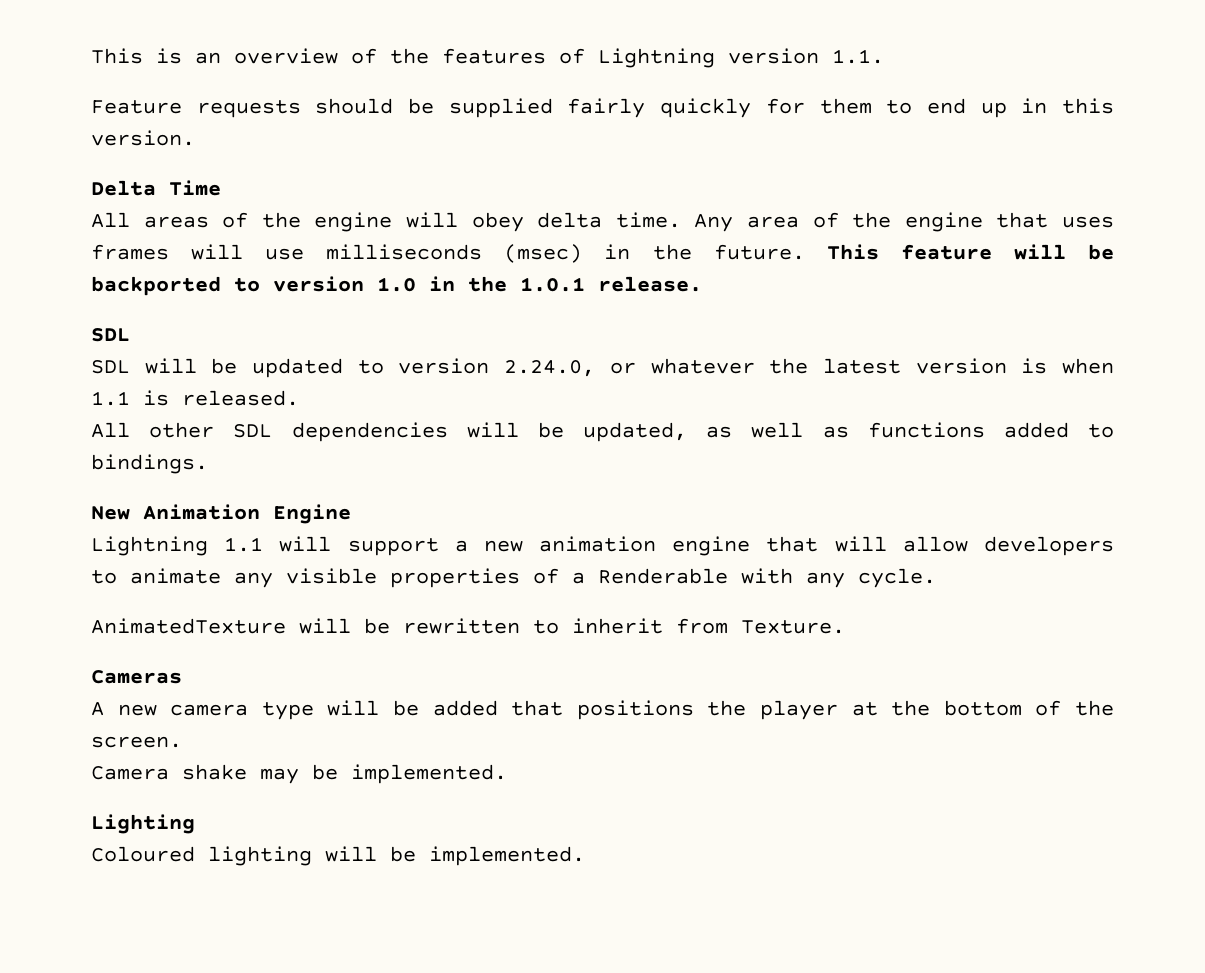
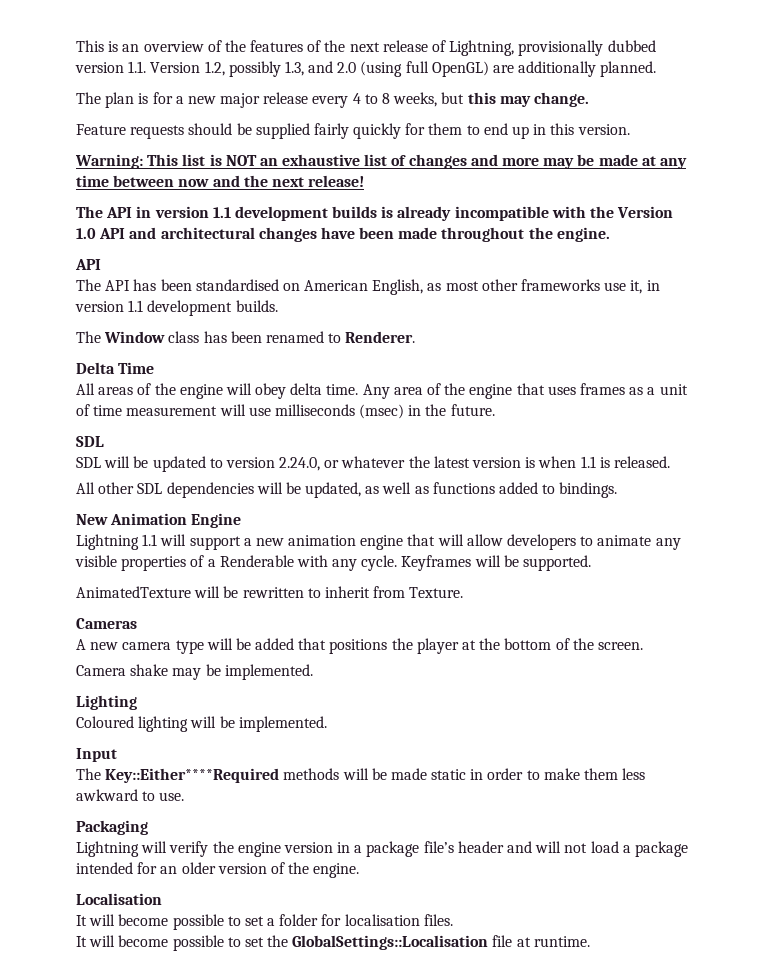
[598,48,884,68] Lightning version 1.1. -> [324,40,656,56] [75,61,657,77] [76,92,589,108] the next release of Lightning, provisionally dubbed version 1.1. Version 1.2, possibly 1.3, and 2.0 (using full OpenGL) are additionally planned. // The plan is for a new major release every 4 to 8 weeks, but this may change.
(195, 138) none -> [75,154,687,169] [76,175,365,187] [76,206,674,221] [76,227,610,242] [75,259,101,270] [76,279,660,295] [75,300,278,316] [76,331,416,343] // Warning: This list is NOT an exhaustive list of changes and more may be made at any time between now and the next release! // The API in version 1.1 development builds is already incompatible with the Version 1.0 API and architectural changes have been made throughout the engine. // API // The API has been standardised on American English, as most other frameworks use it, in version 1.1 development builds. // The Window class has been renamed to Renderer.
(169, 252) none -> [629,384,688,395] [76,404,218,416] as a unit of time measurement
[826,244,1115,260] [91,276,702,296] This feature will be backported to version 1.0 in the 1.0.1 release. -> (495, 410) none
(936, 578) none -> [401,555,592,571] Keyframes will be supported.
(585, 856) none -> [76,748,117,762] [76,768,646,783] [76,789,185,801] [76,820,148,835] [76,841,688,857] [76,862,360,878] [76,893,162,905] [76,914,453,930] [76,935,590,951] // Input // The Key::Either****Required methods will be made static in order to make them less awkward to use. // Packaging // Lightning will verify the engine version in a package file’s header and will not load a package intended for an older version of the engine. // Localisation // It will become possible to set a folder for localisation files. // It will become possible to set the GlobalSettings::Localisation file at runtime.

